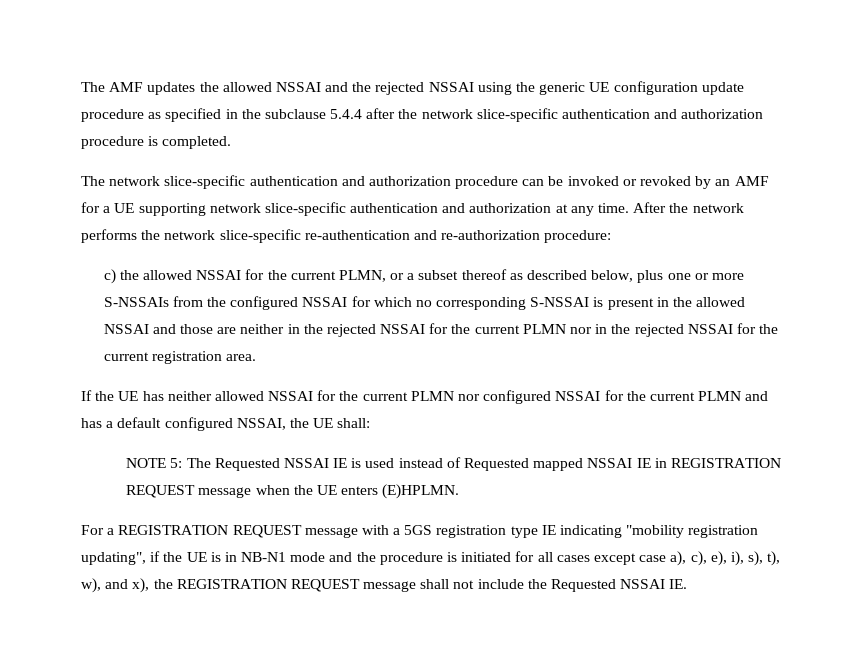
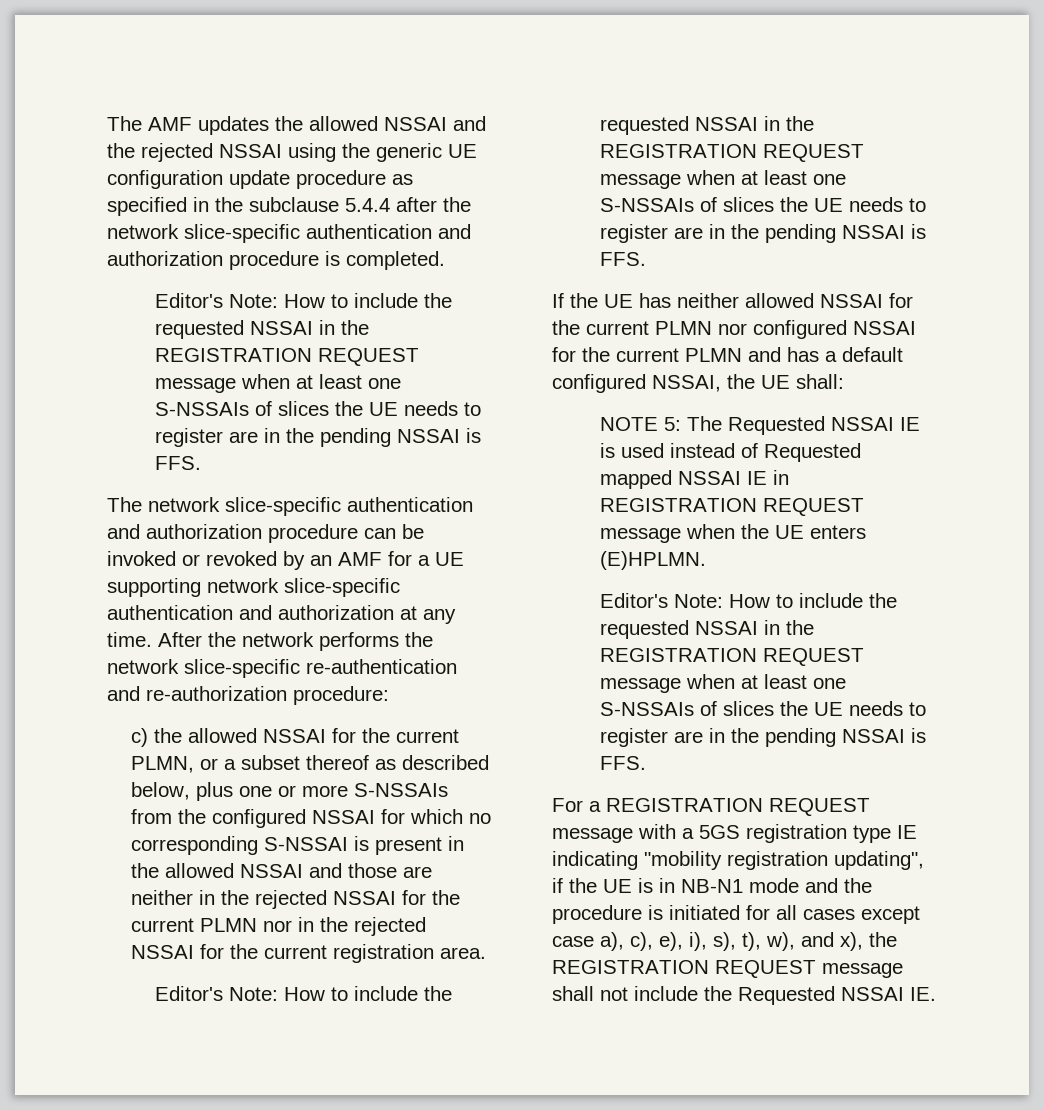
(232, 142) none -> [155,293,453,308] [155,320,370,339] [155,348,420,366] [155,374,402,393] [155,401,482,416] [155,428,482,447] [155,456,202,470] // Editor's Note: How to include the requested NSSAI in the REGISTRATION REQUEST message when at least one S-NSSAIs of slices the UE needs to register are in the pending NSSAI is FFS.
(256, 357) none -> [155,986,453,1001] [600,116,815,135] [600,144,865,162] [600,170,847,189] [600,197,927,212] [600,224,927,243] [600,252,647,266] // Editor's Note: How to include the requested NSSAI in the REGISTRATION REQUEST message when at least one S-NSSAIs of slices the UE needs to register are in the pending NSSAI is FFS.
(460, 491) none -> [600,593,898,608] [600,620,815,639] [600,648,865,666] [600,674,847,693] [600,701,927,716] [600,728,927,747] [600,756,647,770] // Editor's Note: How to include the requested NSSAI in the REGISTRATION REQUEST message when at least one S-NSSAIs of slices the UE needs to register are in the pending NSSAI is FFS.

